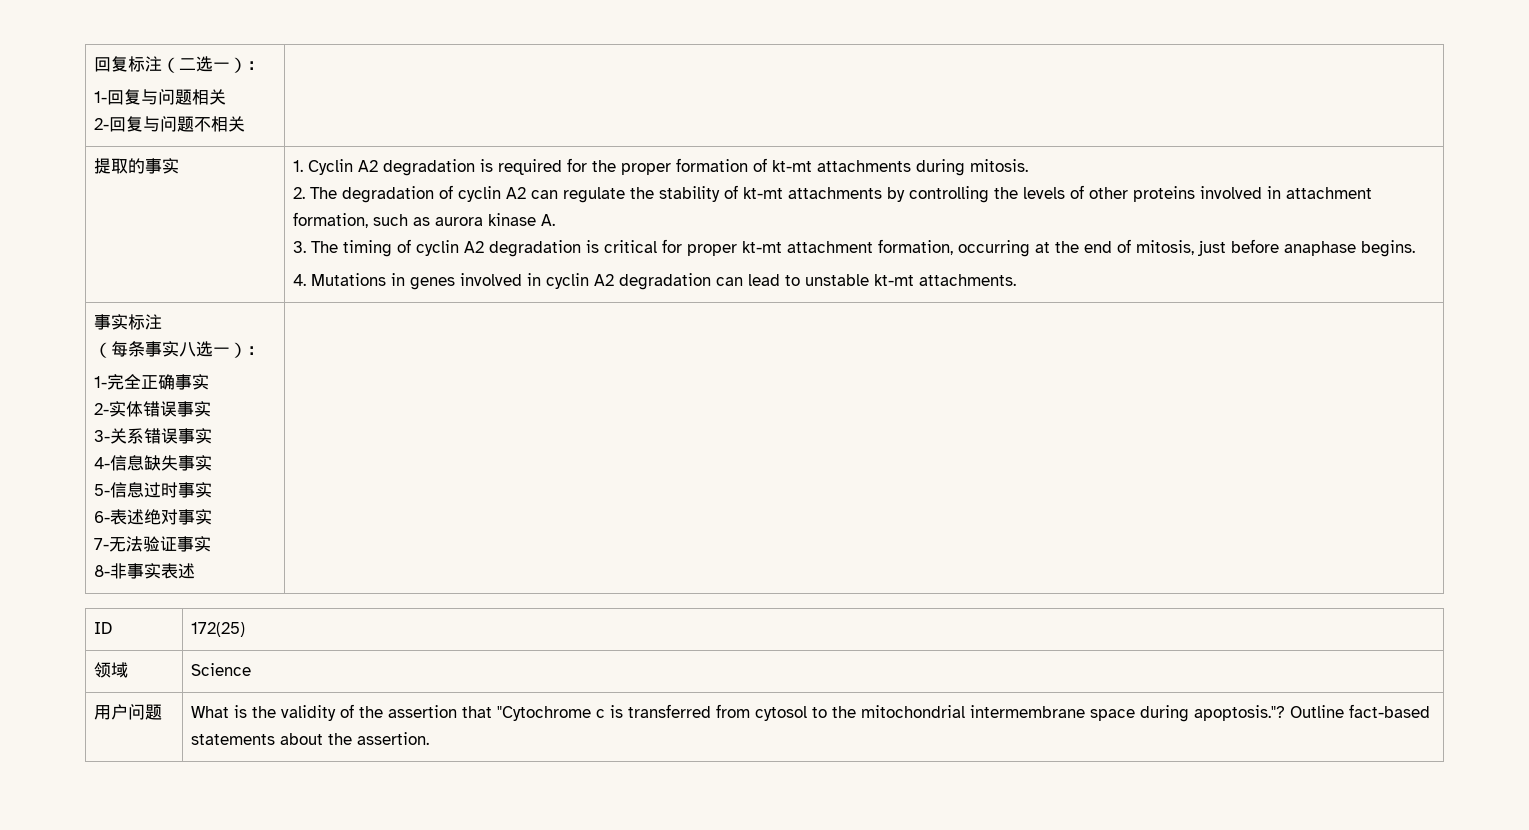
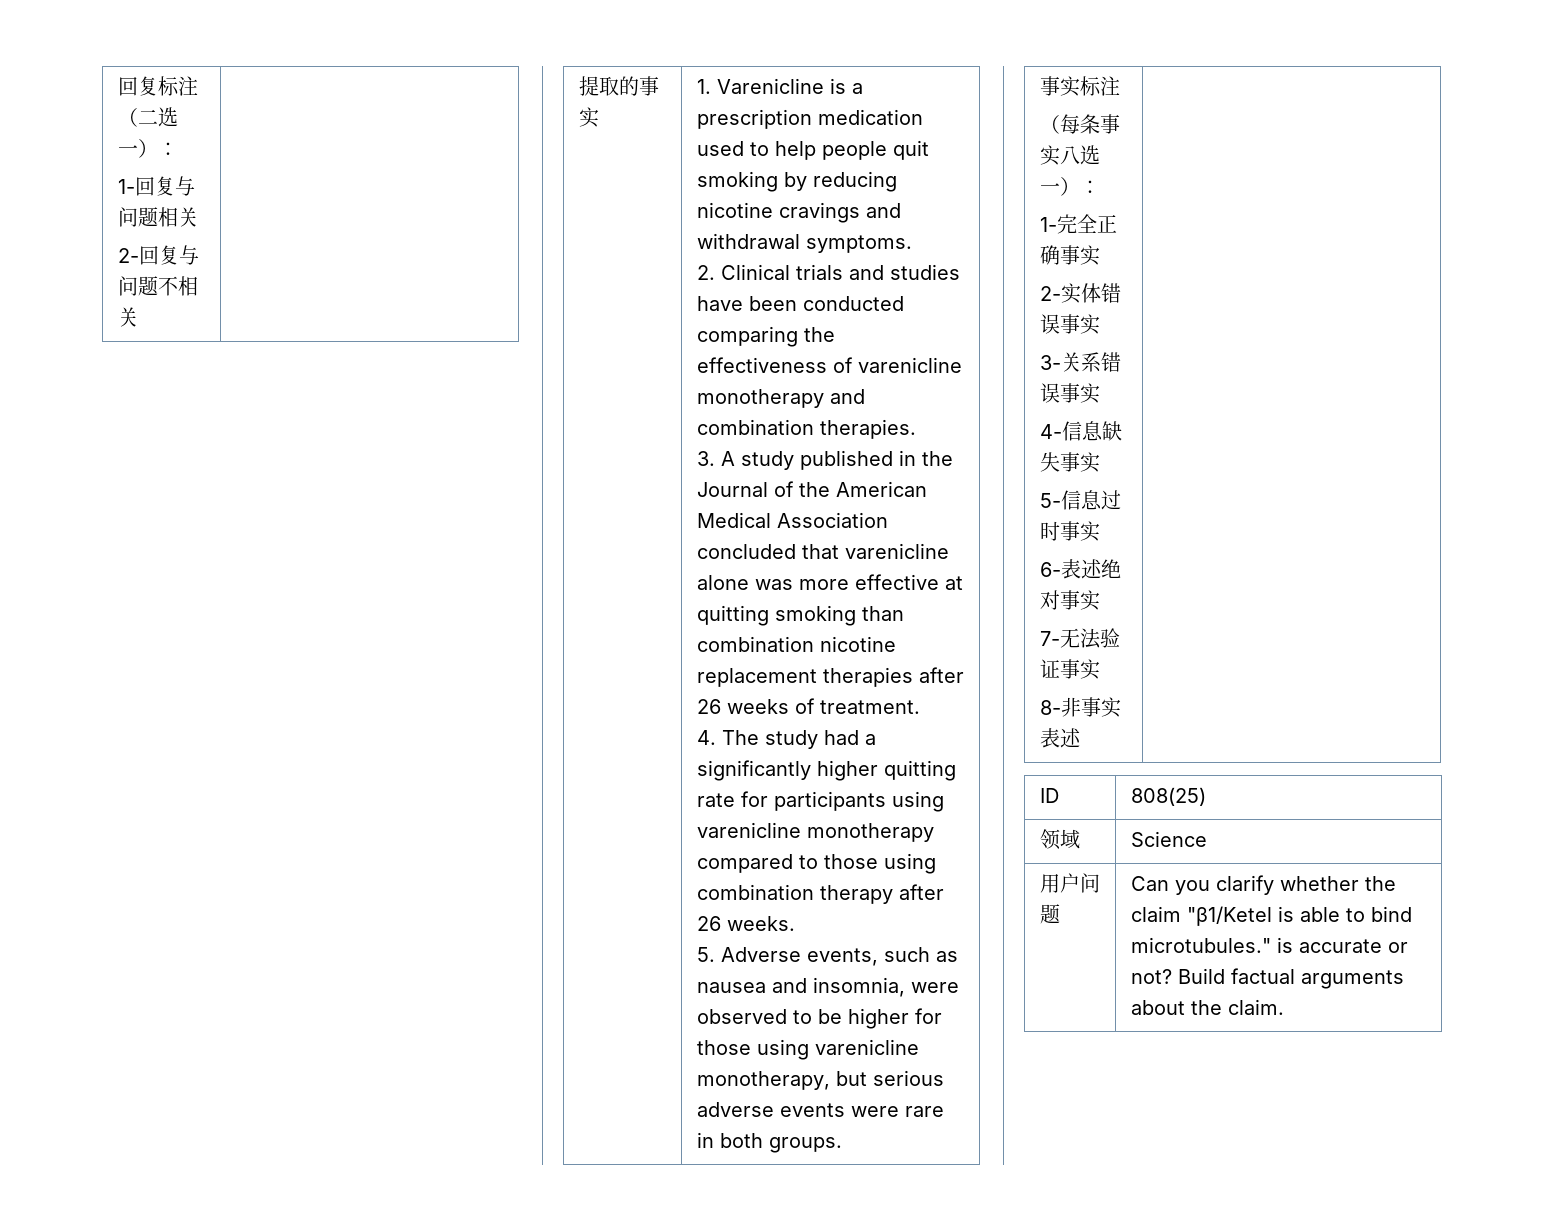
[308,158,1029,176] [293,185,1373,203] [293,212,556,228] [293,239,1416,257] [293,273,1017,290] Cyclin A2 degradation is required for the proper formation of kt-mt attachments during mitosis. // 2. The degradation of cyclin A2 can regulate the stability of kt-mt attachments by controlling the levels of other proteins involved in attachment formation, such as aurora kinase A. // 3. The timing of cyclin A2 degradation is critical for proper kt-mt attachment formation, occurring at the end of mitosis, just before anaphase begins. // 4. Mutations in genes involved in cyclin A2 degradation can lead to unstable kt-mt attachments. -> [716,78,863,94] [696,109,923,129] [696,140,929,160] [696,171,897,192] [696,202,901,223] [696,233,912,253] [696,264,960,280] [696,296,904,311] [696,326,835,347] [696,357,962,373] [696,389,865,408] [696,419,916,439] [696,450,953,470] [696,481,927,497] [696,512,888,528] [696,543,949,559] [696,574,963,590] [696,605,904,626] [696,636,896,652] [696,667,964,687] [696,698,920,714] [696,730,876,749] [696,760,956,781] [696,791,944,812] [696,822,934,842] [696,853,936,874] [696,884,944,904] [696,916,795,931] [696,947,958,966] [696,977,959,997] [696,1008,942,1029] [696,1039,919,1060] [696,1070,944,1090] [696,1102,944,1117] [696,1132,842,1153] Varenicline is a prescription medication used to help people quit smoking by reducing nicotine cravings and withdrawal symptoms. // 2. Clinical trials and studies have been conducted comparing the effectiveness of varenicline monotherapy and combination therapies. // 3. A study published in the Journal of the American Medical Association concluded that varenicline alone was more effective at quitting smoking than combination nicotine replacement therapies after 26 weeks of treatment. // 4. The study had a significantly higher quitting rate for participants using varenicline monotherapy compared to those using combination therapy after 26 weeks. // 5. Adverse events, such as nausea and insomnia, were observed to be higher for those using varenicline monotherapy, but serious adverse events were rare in both groups.
[191,622,246,637] 172(25) -> [1130,787,1206,806] 808(25)
[191,704,1431,722] [191,734,276,745] What is the validity of the assertion that "Cytochrome c is transferred from cytosol to the mitochondrial intermembrane space during apoptosis."? Outline fact-based statements -> [1130,875,1396,895] [1130,906,1412,926] [1130,937,1408,953] [1130,968,1404,989] Can you clarify whether the claim "β1/Ketel is able to bind microtubules." is accurate or not? Build factual arguments
[357,732,430,745] assertion. -> [1227,999,1284,1015] claim.

